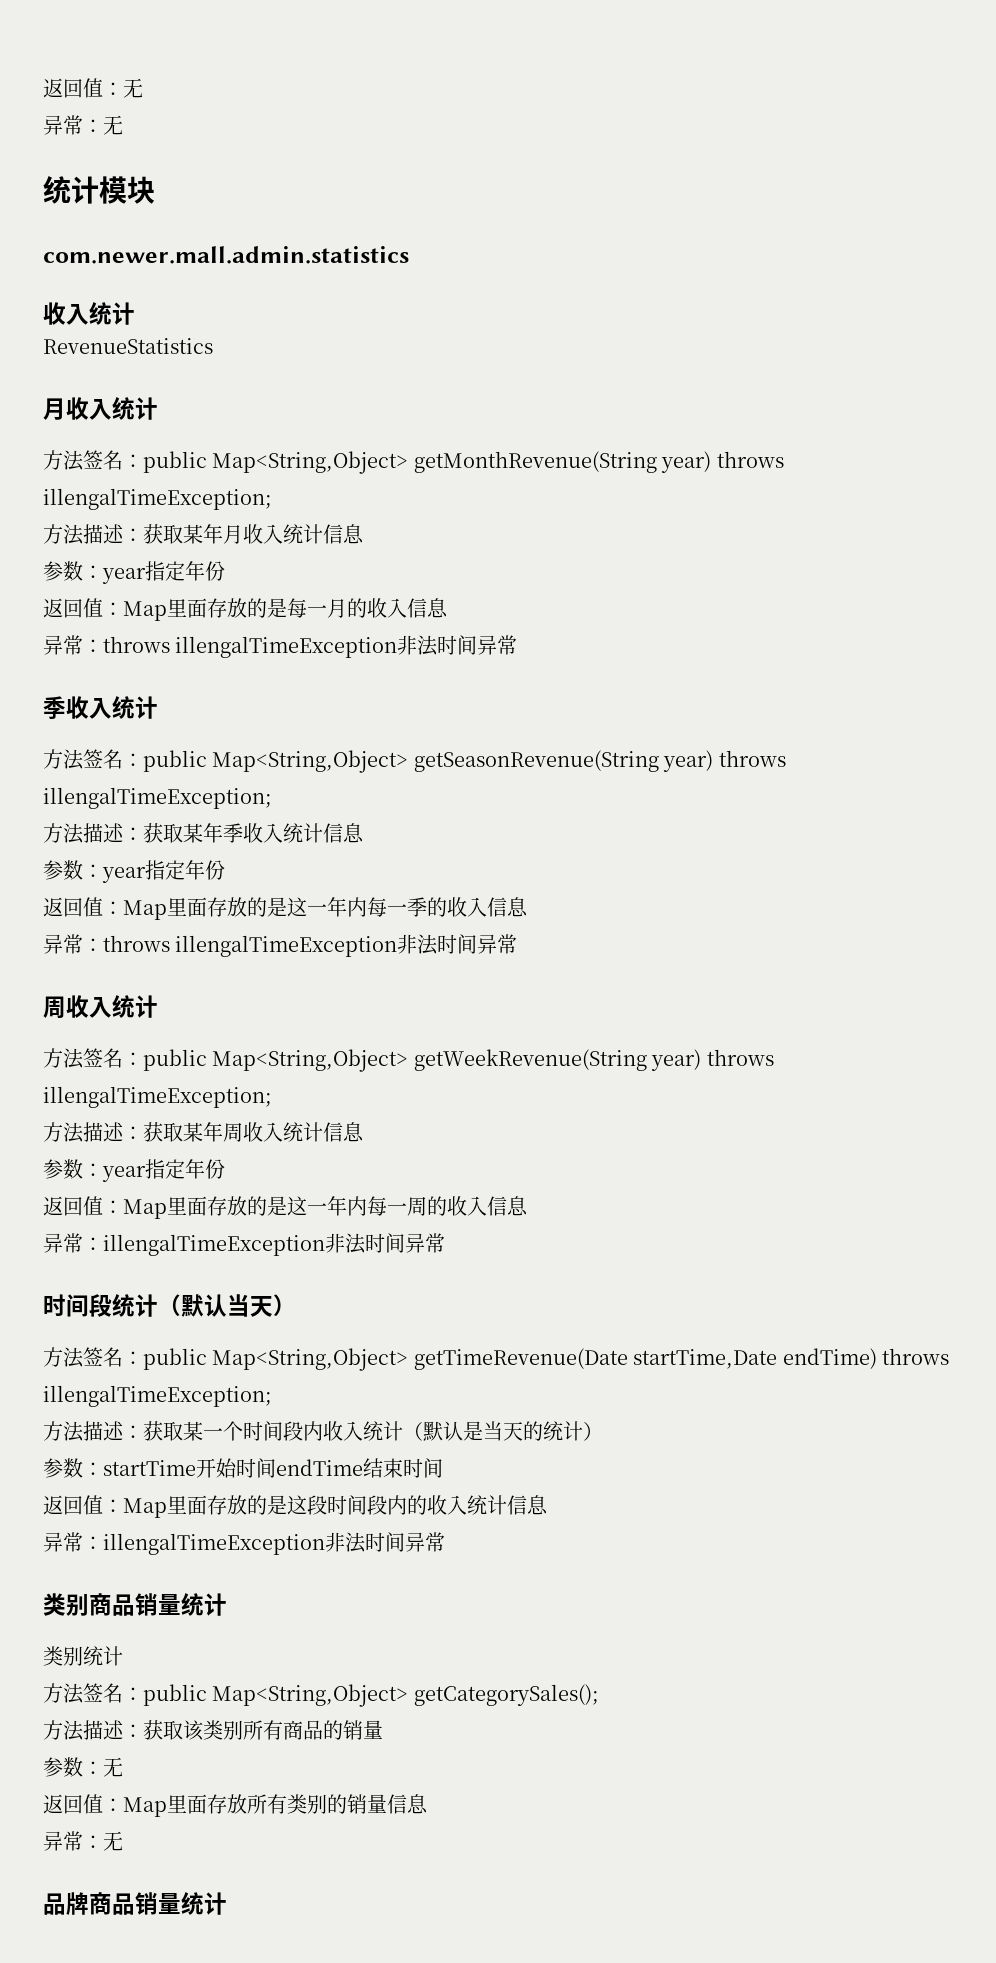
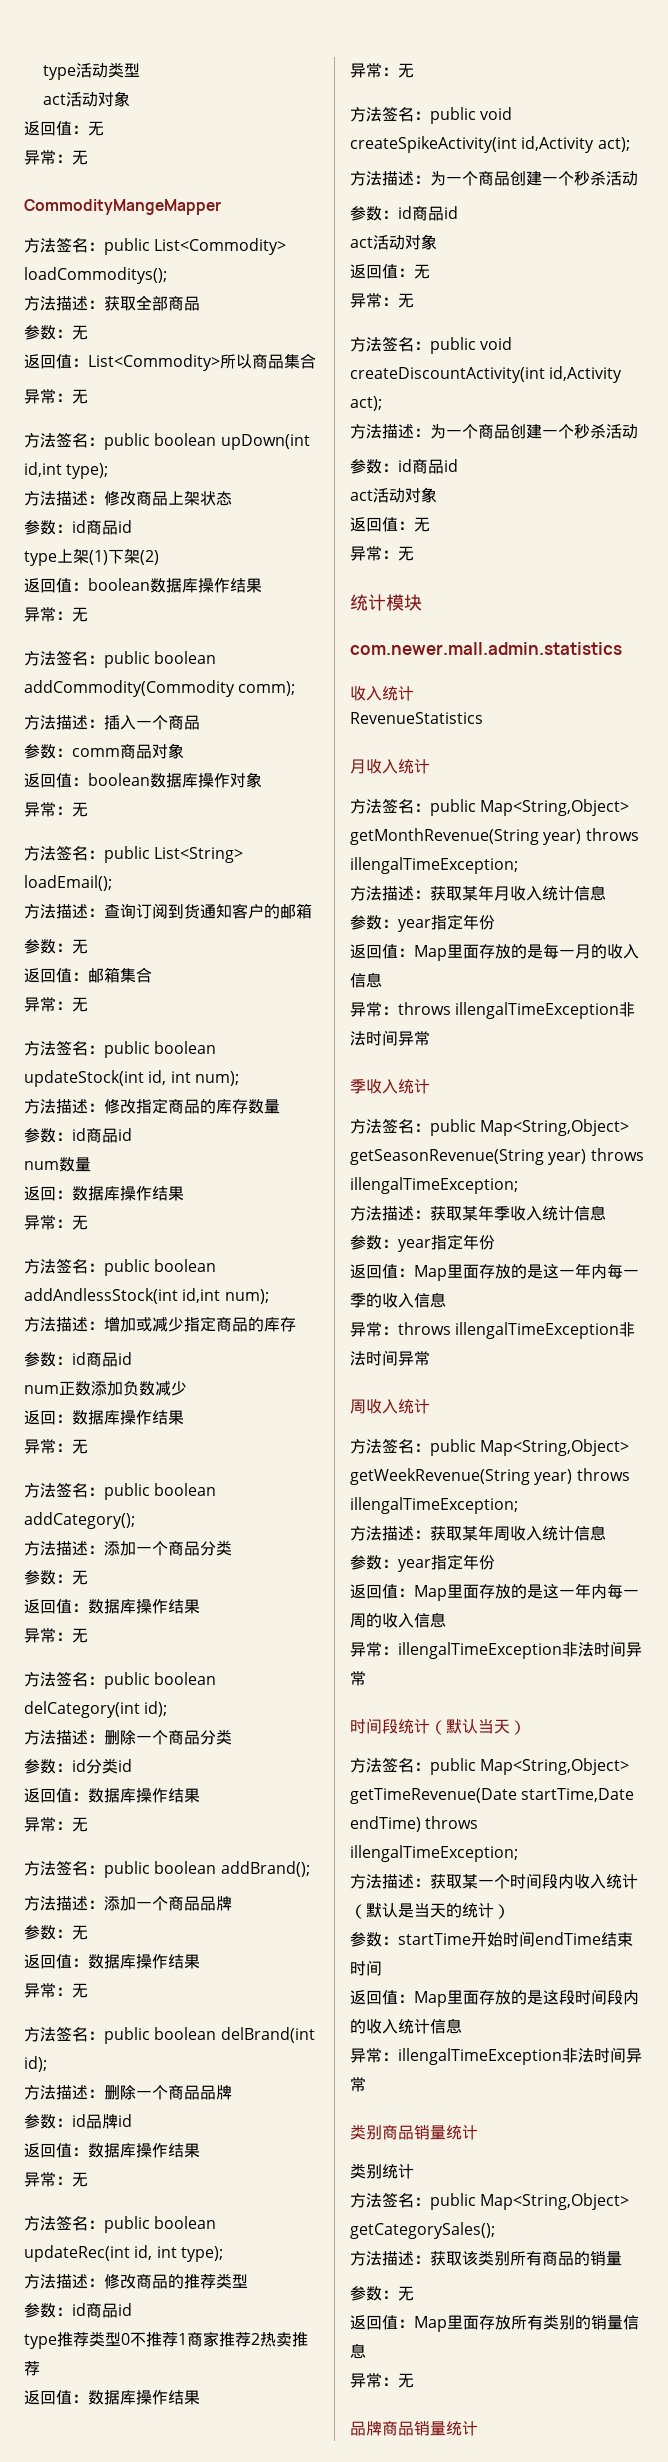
(43, 88) none -> [43,62,141,80] [43,91,131,107] [24,121,104,136] [24,150,88,165] [24,199,221,215] [24,237,287,255] [24,267,167,284] [24,295,200,311] [24,325,88,340] [24,353,316,371] [24,389,88,404] [24,432,310,450] [24,462,109,479] [24,490,232,506] [24,520,132,535] [24,549,159,566] [24,578,262,593] [24,607,88,622] [24,650,217,668] [24,680,296,697] [24,715,200,730] [24,743,184,759] [24,772,262,788] [24,802,88,817] [24,845,244,863] [24,875,112,891] [24,903,312,919] [24,939,88,954] [24,967,152,983] [24,997,88,1012] [24,1040,217,1058] [24,1070,239,1087] [24,1098,280,1114] [24,1128,132,1143] [24,1157,91,1172] [24,1186,184,1201] [24,1215,88,1230] [24,1258,217,1276] [24,1288,269,1304] [24,1316,296,1332] [24,1352,132,1367] [24,1381,187,1396] [24,1410,184,1425] [24,1439,88,1454] [24,1482,217,1500] [24,1512,135,1529] [24,1540,232,1556] [24,1570,88,1585] [24,1599,200,1614] [24,1628,88,1643] [24,1671,217,1689] [24,1701,168,1718] [24,1729,232,1745] [24,1758,132,1774] [24,1788,200,1803] [24,1817,88,1832] [24,1860,310,1878] [24,1896,232,1911] [24,1925,88,1940] [24,1954,200,1969] [24,1983,88,1998] [24,2026,315,2044] [24,2056,47,2072] [24,2085,232,2100] [24,2114,132,2129] [24,2143,200,2158] [24,2172,88,2187] [24,2215,217,2233] [24,2245,223,2262] [24,2273,248,2289] [24,2303,132,2318] [24,2331,308,2349] [24,2361,40,2376] [24,2390,200,2405] [350,63,414,78] [350,106,513,124] [350,136,630,153] [350,170,638,186] [350,206,458,221] [350,234,437,250] [350,264,430,279] [350,293,414,308] [350,336,513,354] [350,366,623,383] [350,396,382,411] [350,423,638,439] [350,459,458,474] [350,487,437,503] type活动类型 // act活动对象 // 返回值：无 // 异常：无 // CommodityMangeMapper // 方法签名：public List<Commodity> loadCommoditys(); // 方法描述：获取全部商品 // 参数：无 // 返回值：List<Commodity>所以商品集合 // 异常：无 // 方法签名：public boolean upDown(int id,int type); // 方法描述：修改商品上架状态 // 参数：id商品id // type上架(1)下架(2) // 返回值：boolean数据库操作结果 // 异常：无 // 方法签名：public boolean addCommodity(Commodity comm); // 方法描述：插入一个商品 // 参数：comm商品对象 // 返回值：boolean数据库操作对象 // 异常：无 // 方法签名：public List<String> loadEmail(); // 方法描述：查询订阅到货通知客户的邮箱 // 参数：无 // 返回值：邮箱集合 // 异常：无 // 方法签名：public boolean updateStock(int id, int num); // 方法描述：修改指定商品的库存数量 // 参数：id商品id // num数量 // 返回：数据库操作结果 // 异常：无 // 方法签名：public boolean addAndlessStock(int id,int num); // 方法描述：增加或减少指定商品的库存 // 参数：id商品id // num正数添加负数减少 // 返回：数据库操作结果 // 异常：无 // 方法签名：public boolean addCategory(); // 方法描述：添加一个商品分类 // 参数：无 // 返回值：数据库操作结果 // 异常：无 // 方法签名：public boolean delCategory(int id); // 方法描述：删除一个商品分类 // 参数：id分类id // 返回值：数据库操作结果 // 异常：无 // 方法签名：public boolean addBrand(); // 方法描述：添加一个商品品牌 // 参数：无 // 返回值：数据库操作结果 // 异常：无 // 方法签名：public boolean delBrand(int id); // 方法描述：删除一个商品品牌 // 参数：id品牌id // 返回值：数据库操作结果 // 异常：无 // 方法签名：public boolean updateRec(int id, int type); // 方法描述：修改商品的推荐类型 // 参数：id商品id // type推荐类型0不推荐1商家推荐2热卖推荐 // 返回值：数据库操作结果 // 异常：无 // 方法签名：public void createSpikeActivity(int id,Activity act); // 方法描述：为一个商品创建一个秒杀活动 // 参数：id商品id // act活动对象 // 返回值：无 // 异常：无 // 方法签名：public void createDiscountActivity(int id,Activity act); // 方法描述：为一个商品创建一个秒杀活动 // 参数：id商品id // act活动对象 //

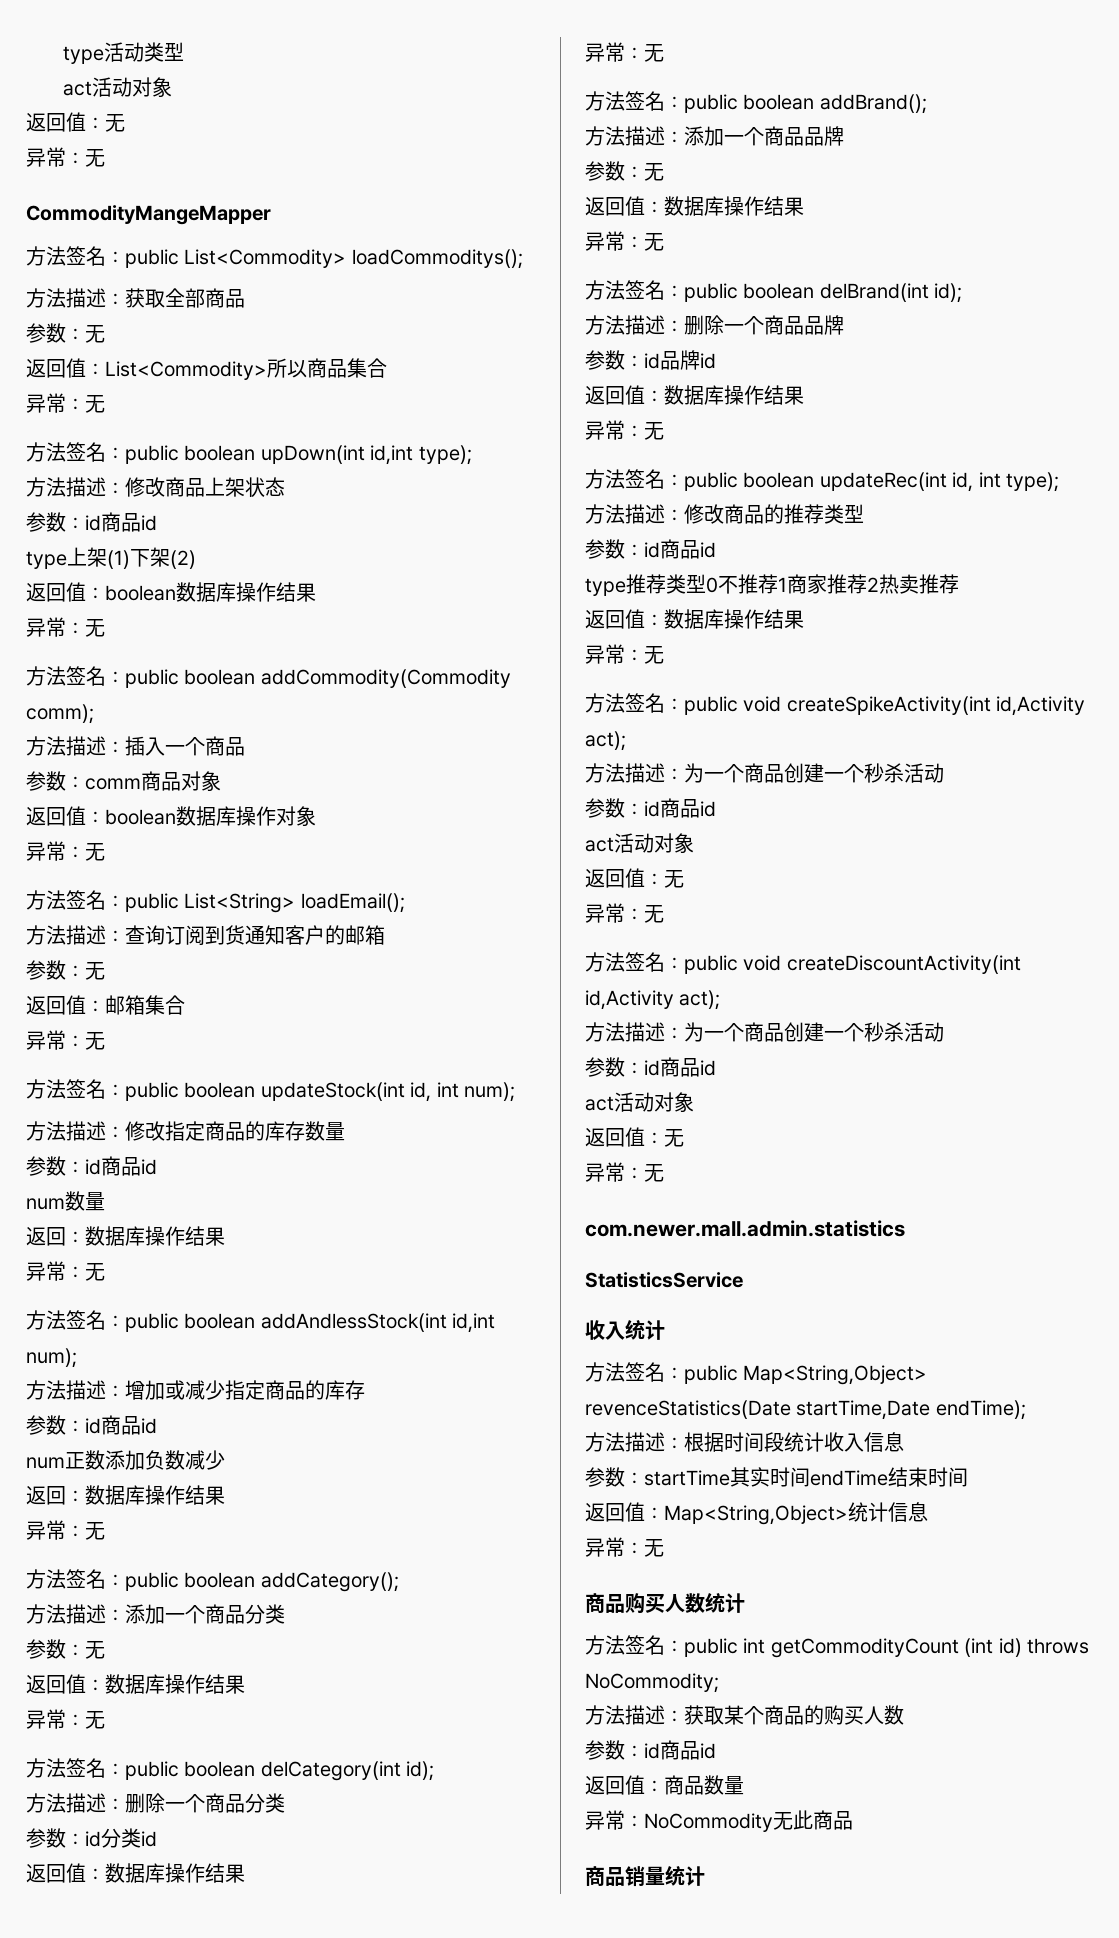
[350,594,422,611] // 统计模块 -> (664, 1173) none
[350,686,414,701] [350,712,483,724] [350,759,430,774] [350,798,630,816] [350,828,639,845] [350,857,518,874] [350,885,606,901] [350,914,495,932] [350,944,639,961] [350,972,382,988] [350,1002,636,1019] [350,1030,430,1046] [350,1079,430,1094] [350,1118,630,1136] [350,1148,644,1165] [350,1177,518,1194] [350,1205,606,1221] [350,1234,495,1252] [350,1263,639,1281] [350,1292,446,1308] [350,1322,636,1339] [350,1350,430,1366] [350,1399,430,1414] [350,1438,630,1456] [350,1468,630,1485] [350,1497,518,1514] [350,1525,606,1541] [350,1554,495,1572] [350,1583,639,1601] [350,1612,446,1628] [350,1641,642,1659] [350,1671,366,1686] [350,1718,526,1735] [350,1757,630,1775] [350,1788,635,1804] [350,1816,479,1832] [350,1845,518,1862] [350,1873,638,1889] [350,1903,510,1919] 收入统计 // RevenueStatistics // 月收入统计 // 方法签名：public Map<String,Object> getMonthRevenue(String year) throws illengalTimeException; // 方法描述：获取某年月收入统计信息 // 参数：year指定年份 // 返回值：Map里面存放的是每一月的收入信息 // 异常：throws illengalTimeException非法时间异常 // 季收入统计 // 方法签名：public Map<String,Object> getSeasonRevenue(String year) throws illengalTimeException; // 方法描述：获取某年季收入统计信息 // 参数：year指定年份 // 返回值：Map里面存放的是这一年内每一季的收入信息 // 异常：throws illengalTimeException非法时间异常 // 周收入统计 // 方法签名：public Map<String,Object> getWeekRevenue(String year) throws illengalTimeException; // 方法描述：获取某年周收入统计信息 // 参数：year指定年份 // 返回值：Map里面存放的是这一年内每一周的收入信息 // 异常：illengalTimeException非法时间异常 // 时间段统计（默认当天） // 方法签名：public Map<String,Object> getTimeRevenue(Date startTime,Date endTime) throws illengalTimeException; // 方法描述：获取某一个时间段内收入统计（默认是当天的统计） -> [585,1272,743,1288] [585,1319,665,1340] [585,1362,928,1385] [585,1400,1026,1420] [585,1432,904,1452] StatisticsService // 收入统计 // 方法签名：public Map<String,Object> revenceStatistics(Date startTime,Date endTime); // 方法描述：根据时间段统计收入信息
[471,1932,503,1947] 开始 -> [730,1467,770,1487] 其实
[414,1989,639,2007] [350,2018,462,2034] [350,2047,642,2065] [350,2077,366,2092] [350,2124,478,2140] [350,2163,414,2179] [350,2192,630,2210] [350,2222,495,2239] [350,2250,622,2266] [350,2286,414,2301] [350,2314,639,2332] [350,2343,366,2359] [350,2373,414,2388] [350,2421,382,2436] Map里面存放的是这段时间段内的收入统计信息 // 异常：illengalTimeException非法时间异常 // 类别商品销量统计 // 类别统计 // 方法签名：public Map<String,Object> getCategorySales(); // 方法描述：获取该类别所有商品的销量 // 参数：无 // 返回值：Map里面存放所有类别的销量信息 // 异常：无 // 品牌 -> [664,1502,928,1525] [585,1537,664,1557] [585,1592,745,1614] [585,1635,1089,1658] [585,1673,719,1693] [585,1705,904,1725] [585,1740,716,1760] [585,1775,744,1795] [585,1810,853,1832] Map<String,Object>统计信息 // 异常：无 // 商品购买人数统计 // 方法签名：public int getCommodityCount (int id) throws NoCommodity; // 方法描述：获取某个商品的购买人数 // 参数：id商品id // 返回值：商品数量 // 异常：NoCommodity无此商品 //

